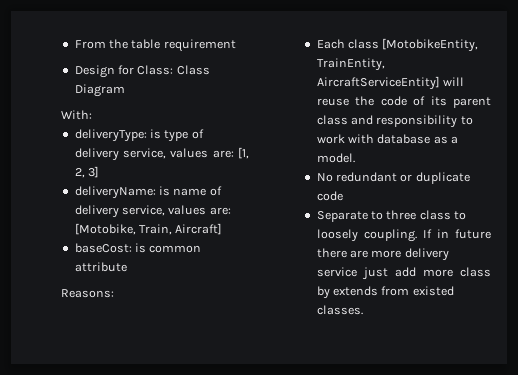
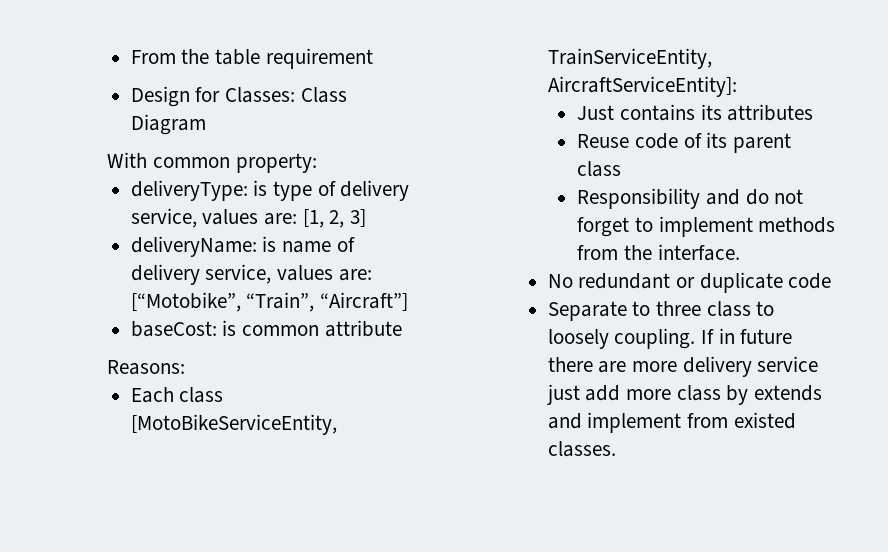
[137,65,174,75] Class: -> [224,87,295,103] Classes:
[60,110,92,120] With: -> [107,152,317,173] With common property:
[74,223,223,235] [Motobike, Train, Aircraft] -> [130,292,408,312] [“Motobike”, “Train”, “Aircraft”]
[382,38,479,52] [316,58,385,71] [316,76,464,90] [316,96,375,106] [MotobikeEntity, TrainEntity, AircraftServiceEntity] will reuse the -> [130,414,337,435] [547,48,712,69] [547,76,737,97] [577,104,814,121] [577,134,630,148] [MotoBikeServiceEntity, TrainServiceEntity, AircraftServiceEntity]: // Just contains its attributes // Reuse
[350,115,473,128] [316,134,459,144] [316,153,355,163] and responsibility to work with database as a model. -> [577,188,804,209] [577,216,836,237] [577,244,740,261] // Responsibility and do not forget to implement methods from the interface.
(378, 291) none -> [547,412,682,433] and implement

